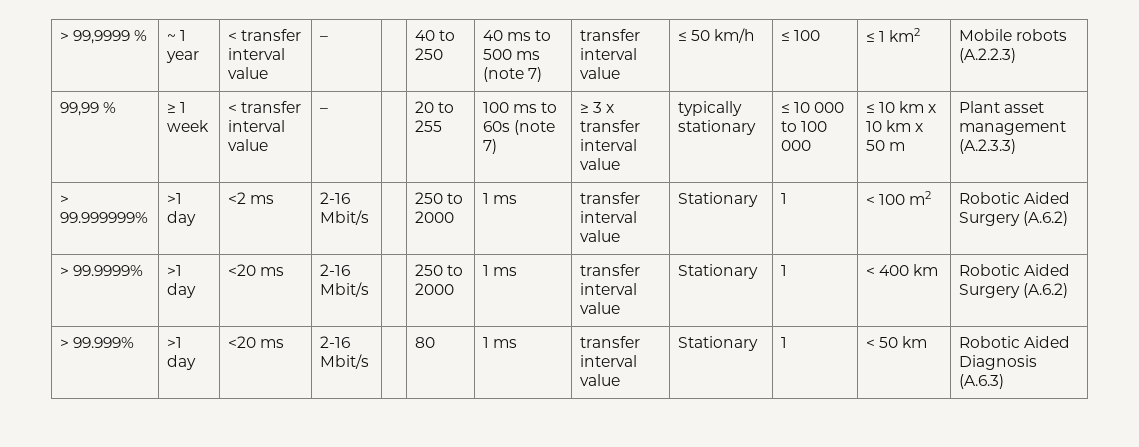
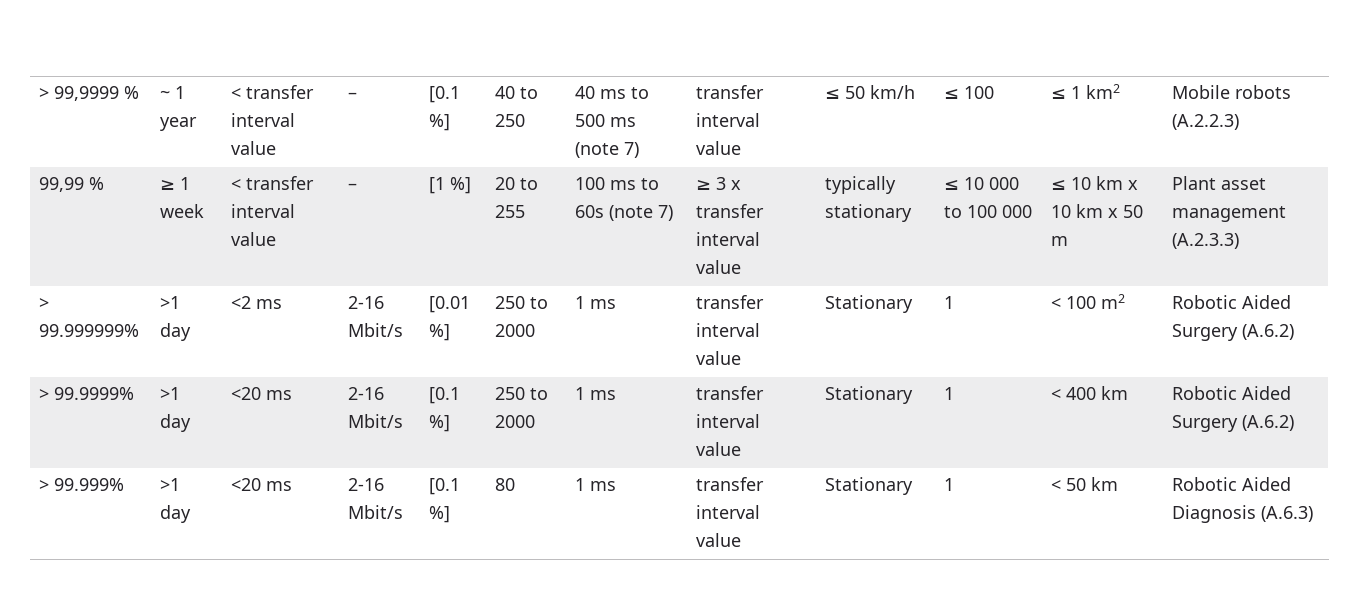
(328, 38) none -> [428,86,460,103] [428,114,450,131] [0.1 %]
(328, 110) none -> [428,177,471,194] [1 %]
(369, 217) none -> [428,296,470,313] [428,324,450,341] [0.01 %]
(369, 289) none -> [428,387,460,404] [428,415,450,432] [0.1 %]
(369, 361) none -> [428,478,460,495] [428,506,450,523] [0.1 %]

